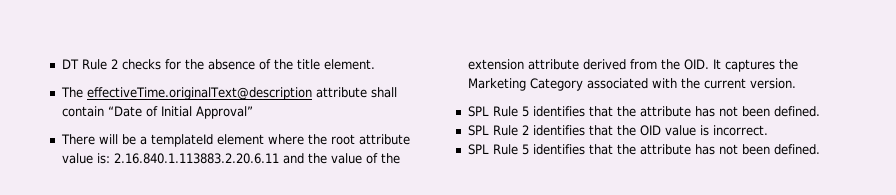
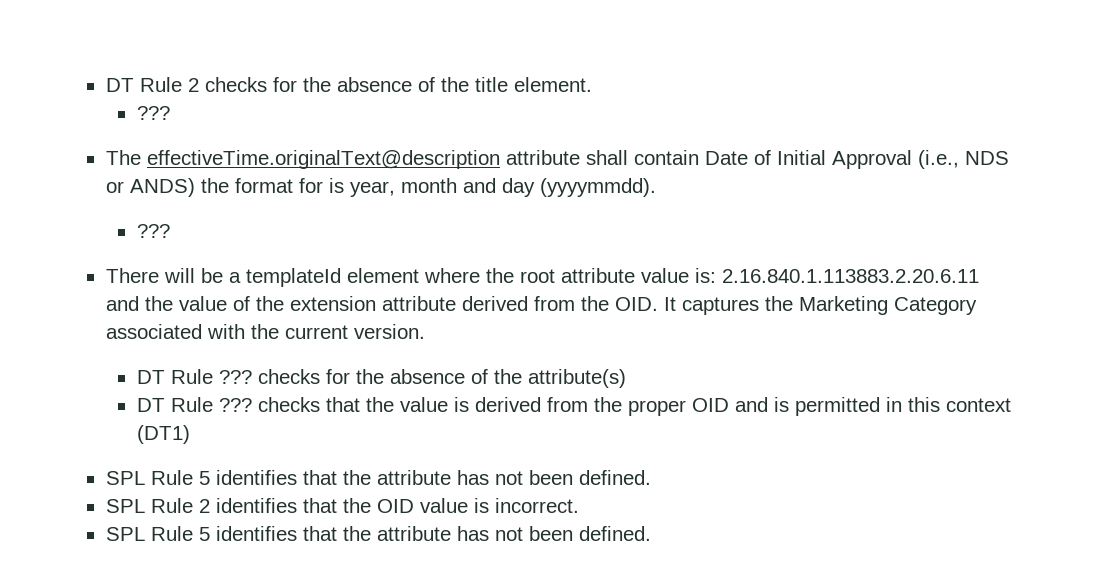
(375, 64) none -> [136,106,170,120] // ???
[107,106,142,117] “Date -> [704,151,748,165] Date
[195,106,253,119] Approval” -> [831,150,1009,169] [105,178,656,197] [136,224,170,238] Approval (i.e., NDS or ANDS) the format for is year, month and day (yyyymmdd). // ???
(796, 83) none -> [136,369,626,388] [136,397,1011,416] [136,425,190,444] // DT Rule ??? checks for the absence of the attribute(s) // DT Rule ??? checks that the value is derived from the proper OID and is permitted in this context (DT1)

